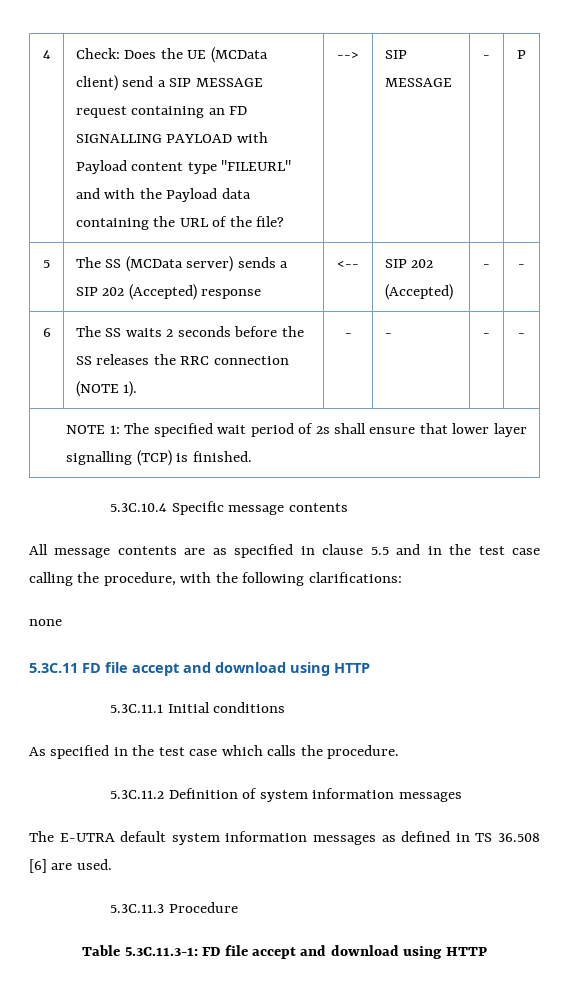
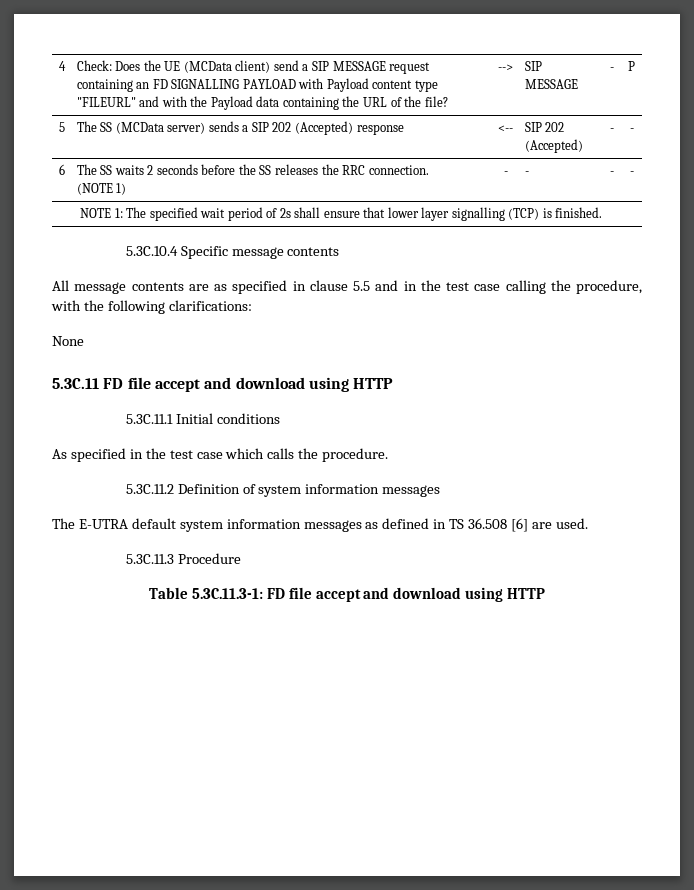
[213,356,289,365] [75,381,138,397] connection (NOTE 1). -> [368,165,429,175] [76,183,127,195] connection. // (NOTE 1)
[29,619,62,626] // none -> [52,336,84,346] // None

